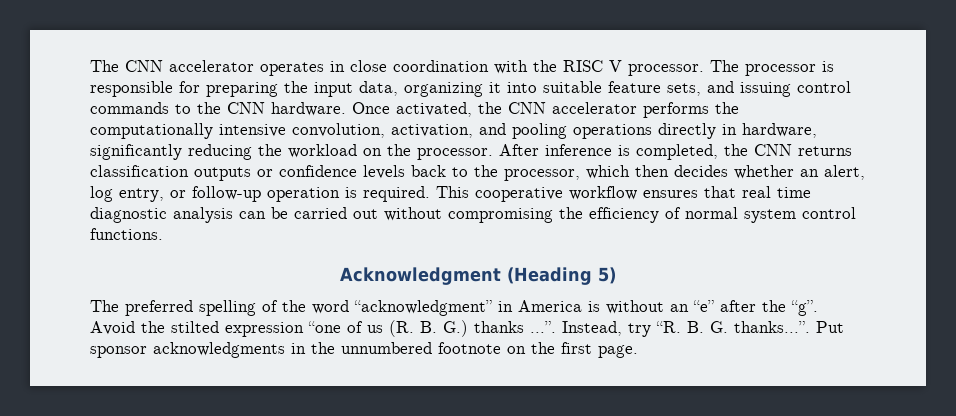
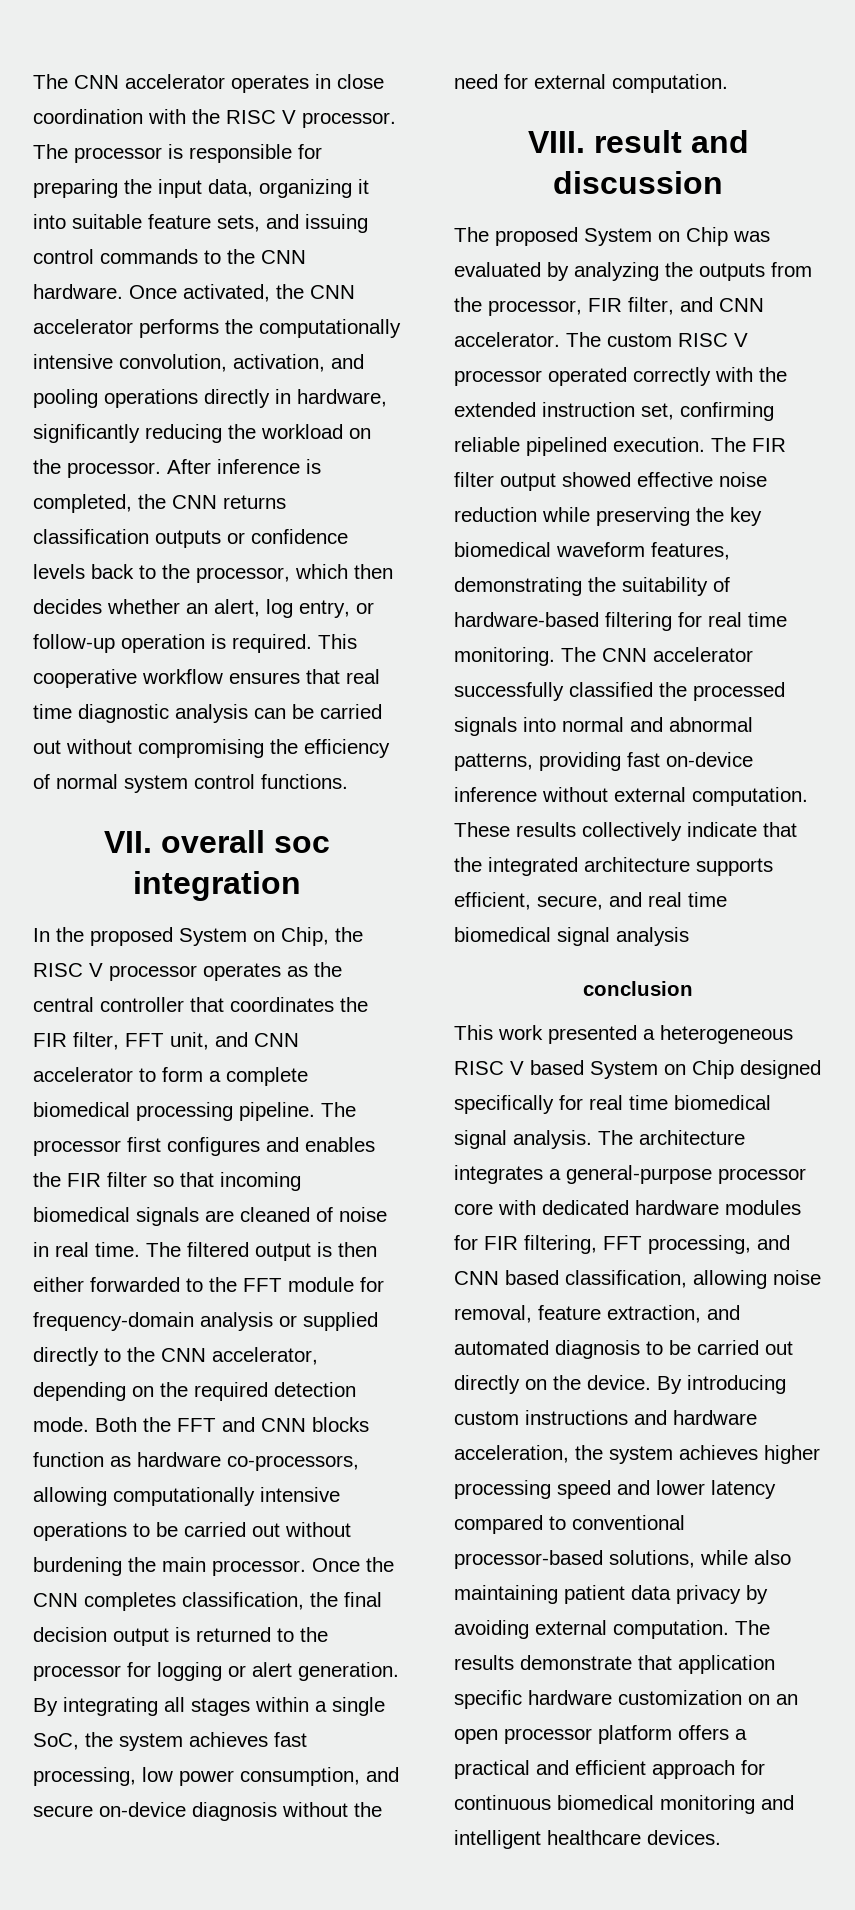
[340,267,616,285] [90,300,818,316] [90,320,844,337] [90,342,638,358] Acknowledgment (Heading 5) // The preferred spelling of the word “acknowledgment” in America is without an “e” after the “g”. Avoid the stilted expression “one of us (R. B. G.) thanks ...”. Instead, try “R. B. G. thanks...”. Put sponsor acknowledgments in the unnumbered footnote on the first page. -> [104,830,330,853] [133,871,301,901] [33,927,363,946] [33,962,342,981] [33,997,368,1012] [33,1032,299,1050] [33,1067,308,1086] [33,1102,356,1121] [33,1137,375,1156] [33,1172,301,1191] [33,1207,387,1226] [33,1242,377,1261] [33,1277,384,1292] [33,1312,378,1331] [33,1347,318,1366] [33,1382,356,1401] [33,1417,369,1432] [33,1452,359,1471] [33,1487,340,1506] [33,1522,351,1541] [33,1557,394,1576] [33,1592,382,1611] [33,1627,328,1646] [33,1662,399,1681] [33,1697,385,1716] [33,1732,307,1751] [33,1767,399,1786] [33,1802,382,1821] [454,74,728,93] [527,130,749,153] [553,171,723,194] [454,227,770,246] [454,262,812,281] [454,297,764,316] [454,332,748,347] [454,367,787,386] [454,402,774,421] [454,437,786,456] [454,472,767,491] [454,507,762,526] [454,542,730,560] [454,577,730,596] [454,612,787,631] [454,647,753,666] [454,682,785,701] [454,717,753,736] [454,752,753,771] [454,787,808,806] [454,822,797,841] [454,857,773,876] [454,892,727,910] [454,927,689,946] [583,981,693,996] [454,1025,793,1044] [454,1060,821,1079] [454,1095,771,1114] [454,1130,745,1149] [454,1165,806,1184] [454,1200,801,1215] [454,1235,790,1254] [454,1270,821,1289] [454,1305,740,1323] [454,1340,793,1359] [454,1375,786,1394] [454,1410,757,1425] [454,1445,820,1464] [454,1480,776,1499] [454,1515,685,1534] [454,1550,791,1569] [454,1585,768,1604] [454,1620,770,1639] [454,1655,775,1674] [454,1690,798,1709] [454,1725,747,1744] [454,1760,765,1779] [454,1795,794,1814] [454,1830,721,1849] VII. overall soc integration // In the proposed System on Chip, the RISC V processor operates as the central controller that coordinates the FIR filter, FFT unit, and CNN accelerator to form a complete biomedical processing pipeline. The processor first configures and enables the FIR filter so that incoming biomedical signals are cleaned of noise in real time. The filtered output is then either forwarded to the FFT module for frequency-domain analysis or supplied directly to the CNN accelerator, depending on the required detection mode. Both the FFT and CNN blocks function as hardware co-processors, allowing computationally intensive operations to be carried out without burdening the main processor. Once the CNN completes classification, the final decision output is returned to the processor for logging or alert generation. By integrating all stages within a single SoC, the system achieves fast processing, low power consumption, and secure on-device diagnosis without the need for external computation. // VIII. result and discussion // The proposed System on Chip was evaluated by analyzing the outputs from the processor, FIR filter, and CNN accelerator. The custom RISC V processor operated correctly with the extended instruction set, confirming reliable pipelined execution. The FIR filter output showed effective noise reduction while preserving the key biomedical waveform features, demonstrating the suitability of hardware-based filtering for real time monitoring. The CNN accelerator successfully classified the processed signals into normal and abnormal patterns, providing fast on-device inference without external computation. These results collectively indicate that the integrated architecture supports efficient, secure, and real time biomedical signal analysis // conclusion // This work presented a heterogeneous RISC V based System on Chip designed specifically for real time biomedical signal analysis. The architecture integrates a general-purpose processor core with dedicated hardware modules for FIR filtering, FFT processing, and CNN based classification, allowing noise removal, feature extraction, and automated diagnosis to be carried out directly on the device. By introducing custom instructions and hardware acceleration, the system achieves higher processing speed and lower latency compared to conventional processor-based solutions, while also maintaining patient data privacy by avoiding external computation. The results demonstrate that application specific hardware customization on an open processor platform offers a practical and efficient approach for continuous biomedical monitoring and intelligent healthcare devices.

